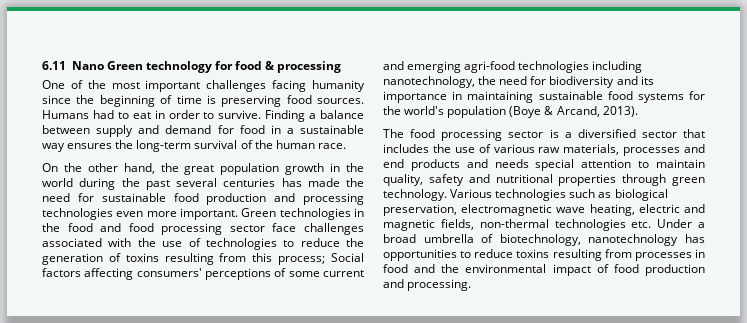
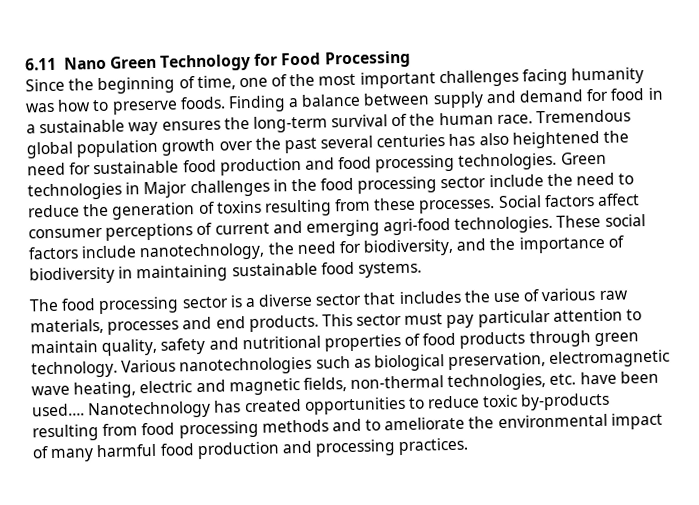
[145,61,342,73] [42,80,65,89] technology for food & processing // One -> [160,50,411,72] [25,75,268,95] Technology for Food Processing // Since the beginning of time, one
[42,95,364,107] [42,110,262,119] since the beginning of time is preserving food sources. Humans had to eat in order to survive. -> [25,96,226,115] was how to preserve foods.
[42,163,364,175] [42,178,116,190] // On the other hand, the great population growth in the world during -> [536,109,632,124] [26,138,253,159] Tremendous global population growth over
[307,178,340,187] made -> [478,130,600,149] also heightened
[303,193,364,205] [42,208,364,220] [42,223,364,235] [42,238,277,250] processing technologies even more important. Green technologies in the food and food processing sector face challenges associated with the use of technologies -> [338,151,607,173] [27,172,616,201] food processing technologies. Green technologies in Major challenges in the food processing sector include the need
[252,253,364,265] [42,268,202,280] this process; Social factors affecting consumers' -> [373,193,641,214] [28,227,103,239] these processes. Social factors affect consumer
[288,271,320,277] some -> (213, 229) none
[518,61,643,73] [383,76,654,88] [383,91,705,103] [383,106,638,118] technologies including nanotechnology, the need for biodiversity and its importance in maintaining sustainable food systems for the world's population (Boye & Arcand, 2013). -> [454,214,646,234] [28,235,624,262] [29,261,422,285] technologies. These social factors include nanotechnology, the need for biodiversity, and the importance of biodiversity in maintaining sustainable food systems.
[577,129,636,138] diversified -> [258,293,314,307] diverse
[410,159,575,171] products and needs special -> [248,309,551,333] products. This sector must pay particular
(617, 180) none -> [404,331,526,349] of food products
[495,189,567,201] technologies -> [179,356,313,376] nanotechnologies
[554,219,705,231] [383,234,705,246] [383,249,705,261] [383,264,436,273] technologies etc. Under a broad umbrella of biotechnology, nanotechnology has opportunities to reduce toxins resulting from processes in food and -> [447,370,659,392] [31,392,611,420] [32,416,466,442] technologies, etc. have been used…. Nanotechnology has created opportunities to reduce toxic by-products resulting from food processing methods and to ameliorate
[613,264,705,276] [383,279,472,291] food production and processing. -> [50,437,470,463] many harmful food production and processing practices.

